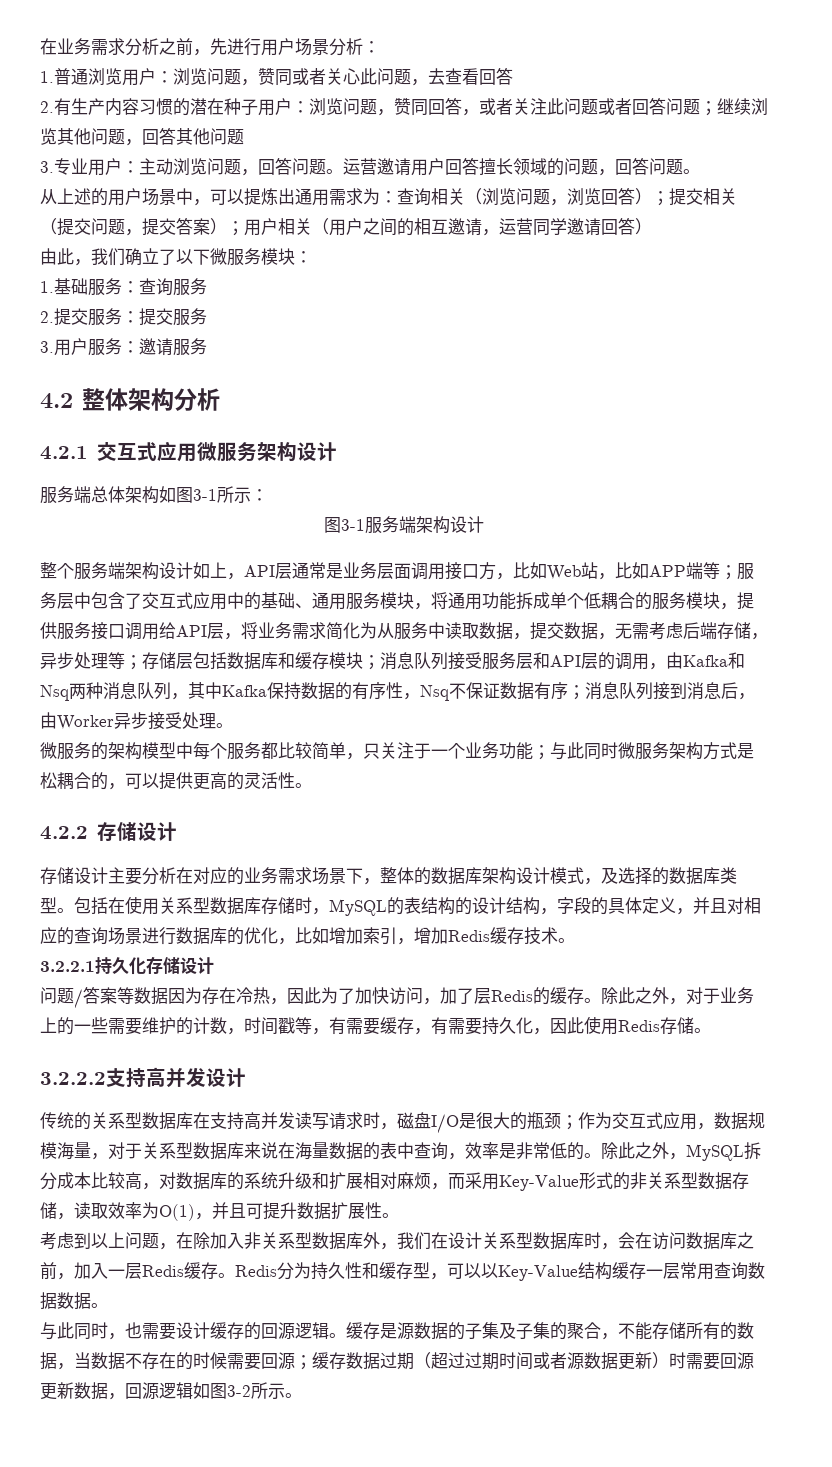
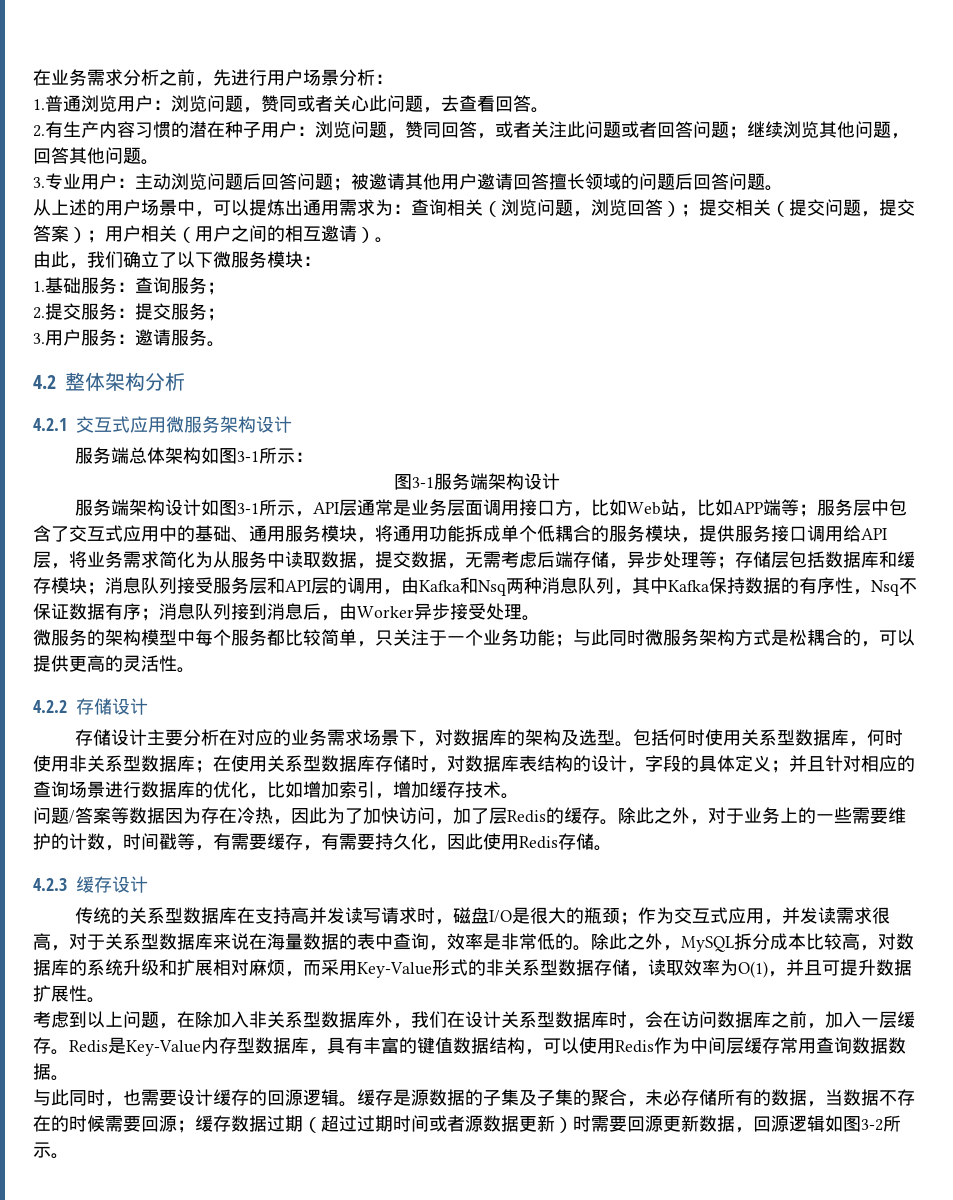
(513, 76) none -> [531,107,549,113] 。
(244, 137) none -> [141,159,159,165] 。
[241,157,445,176] ，回答问题。运营邀请用户 -> [243,173,513,191] 后回答问题；被邀请其他用户邀请
[598,169,615,176] ， -> [675,173,693,190] 后
[482,217,652,236] ，运营同学邀请回答） -> [357,227,393,243] ）。
(207, 286) none -> [207,282,225,295] ；
(207, 316) none -> [207,308,225,321] ；
(207, 346) none -> [207,341,225,347] 。
[40,562,74,579] 整个 -> (560, 481) none
[210,562,227,578] 上 -> [218,499,295,516] 图3-1所示
[380,867,737,885] [40,897,108,914] 整体的数据库架构设计模式，及选择的数据库类型。包括 -> [434,729,903,747] [33,755,213,773] 对数据库的架构及选型。包括何时使用关系型数据库，何时使用非关系型数据库；
[329,897,404,916] MySQL的 -> [447,755,519,772] 对数据库
[506,897,540,915] 结构 -> (627, 763) none
[676,897,727,915] ，并且 -> [771,755,843,773] ；并且针
[448,930,490,942] Redis -> (429, 789) none
[40,956,214,975] // 3.2.2.1持久化存储设计 -> (519, 796) none
[40,1067,206,1088] 3.2.2.2支持高并发 -> [33,876,112,893] 4.2.3缓存
[714,1112,765,1130] [40,1142,91,1160] 数据规模海量 -> [781,907,890,924] [33,933,51,950] 并发读需求很高
[142,1265,184,1277] Redis -> (897, 1019) none
[277,1262,680,1281] 分为持久性和缓存型，可以以Key-Value结构缓存一层 -> [108,1037,780,1056] 是Key-Value内存型数据库，具有丰富的键值数据结构，可以使用Redis作为中间层缓存
[618,1322,652,1340] 不能 -> [645,1089,681,1106] 未必

